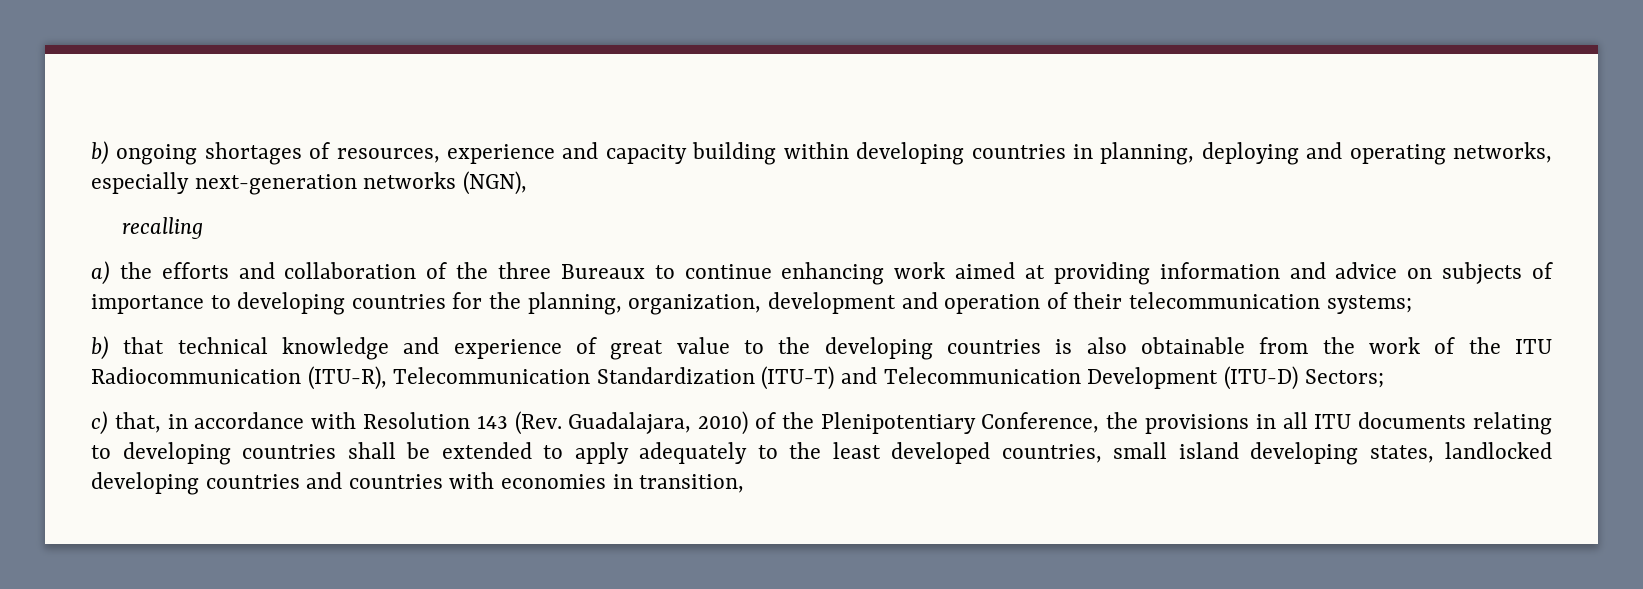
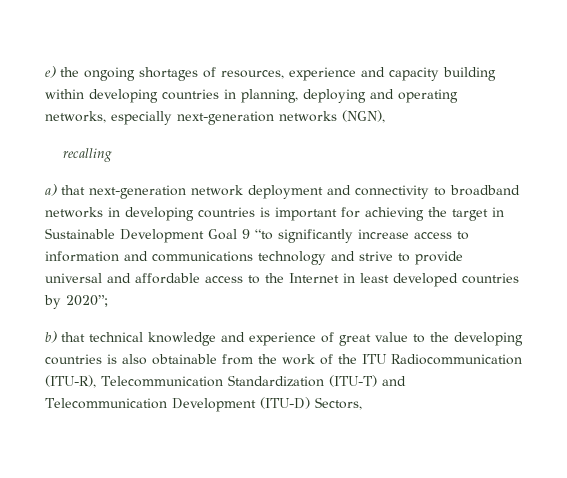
[91,141,109,165] b) -> [45,66,79,78] e) the
[119,262,1554,285] [91,292,1412,315] the efforts and collaboration of the three Bureaux to continue enhancing work aimed at providing information and advice on subjects of importance to developing countries for the planning, organization, development and operation of their telecommunication systems; -> [61,185,520,199] [45,207,504,221] [45,228,469,243] [45,251,463,265] [45,273,519,287] [44,295,108,309] that next-generation network deployment and connectivity to broadband networks in developing countries is important for achieving the target in Sustainable Development Goal 9 “to significantly increase access to information and communications technology and strive to provide universal and affordable access to the Internet in least developed countries by 2020”;
[1304,369,1384,388] [91,411,1552,435] [91,442,1552,465] [91,472,745,495] Sectors; // c) that, in accordance with Resolution 143 (Rev. Guadalajara, 2010) of the Plenipotentiary Conference, the provisions in all ITU documents relating to developing countries shall be extended to apply adequately to the least developed countries, small island developing states, landlocked developing countries and countries with economies in transition, -> [314,397,362,410] Sectors,

